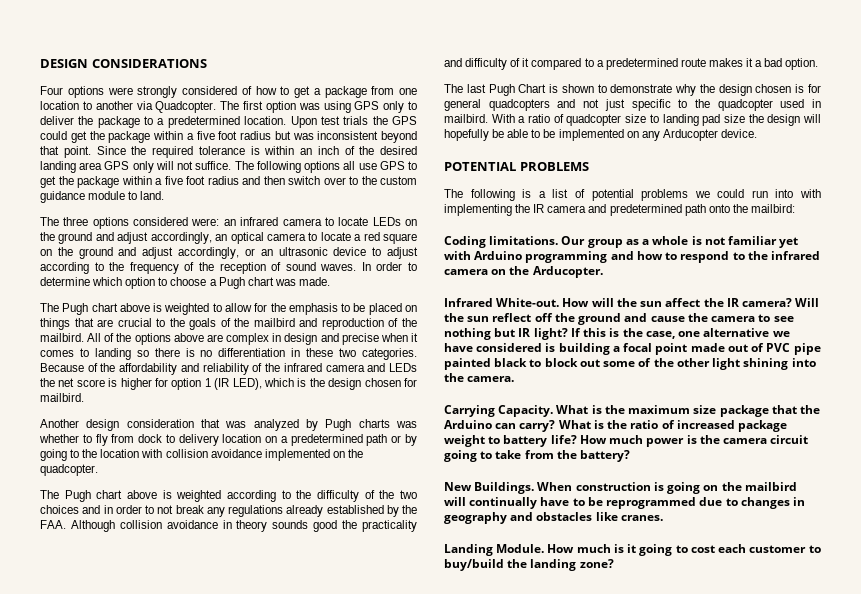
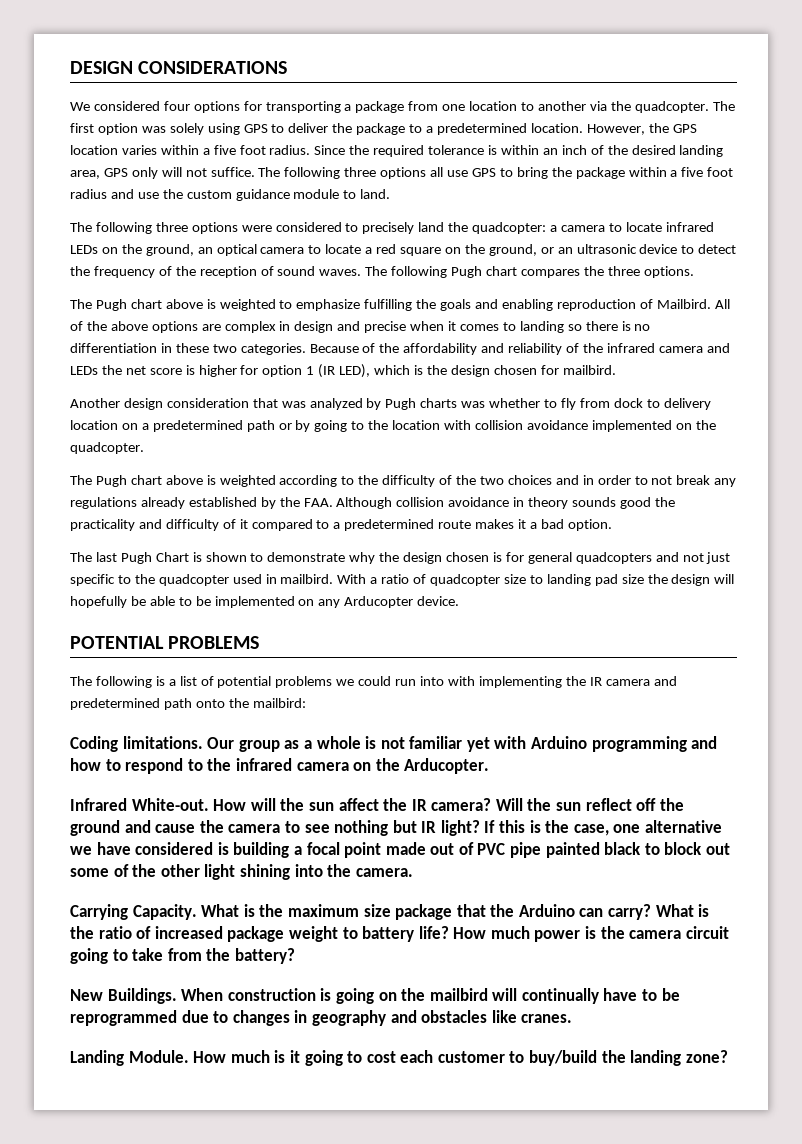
[40,86,310,98] Four options were strongly considered of how to get -> [70,101,341,113] We considered four options for transporting
[155,101,217,113] Quadcopter. -> [610,101,709,113] the quadcopter.
(320, 106) none -> [169,123,204,135] solely
[383,101,405,113] only -> (268, 128) none
[290,116,418,128] [40,131,417,143] [40,146,91,158] Upon test trials the GPS could get the package within a five foot radius but was inconsistent beyond that point. -> [586,123,697,135] [70,145,311,155] However, the GPS location varies within a five foot radius.
[79,162,103,170] area -> [70,170,100,179] area,
(301, 167) none -> [344,167,377,177] three
[40,176,56,188] get -> [516,167,548,179] bring
[263,176,358,185] then switch over to -> [137,192,159,199] use
[63,217,369,229] three options considered were: an infrared camera to locate -> [95,222,714,234] following three options were considered to precisely land the quadcopter: a camera to locate infrared
[58,232,212,244] ground and adjust accordingly, -> [145,244,194,256] ground,
[78,247,240,259] ground and adjust accordingly, -> [488,244,537,256] ground,
[386,247,418,259] [40,262,104,274] adjust according to -> [698,244,737,254] detect
[361,262,417,271] [40,277,330,289] In order to determine which option to choose a Pugh chart was made. -> [365,266,694,278] The following Pugh chart compares the three options.
[224,303,417,315] [40,318,418,330] [40,333,84,342] allow for the emphasis to be placed on things that are crucial to the goals of the mailbird and reproduction of the mailbird. -> [296,299,711,311] emphasize fulfilling the goals and enabling reproduction of Mailbird.
[134,333,204,345] options above -> [110,321,198,333] above options

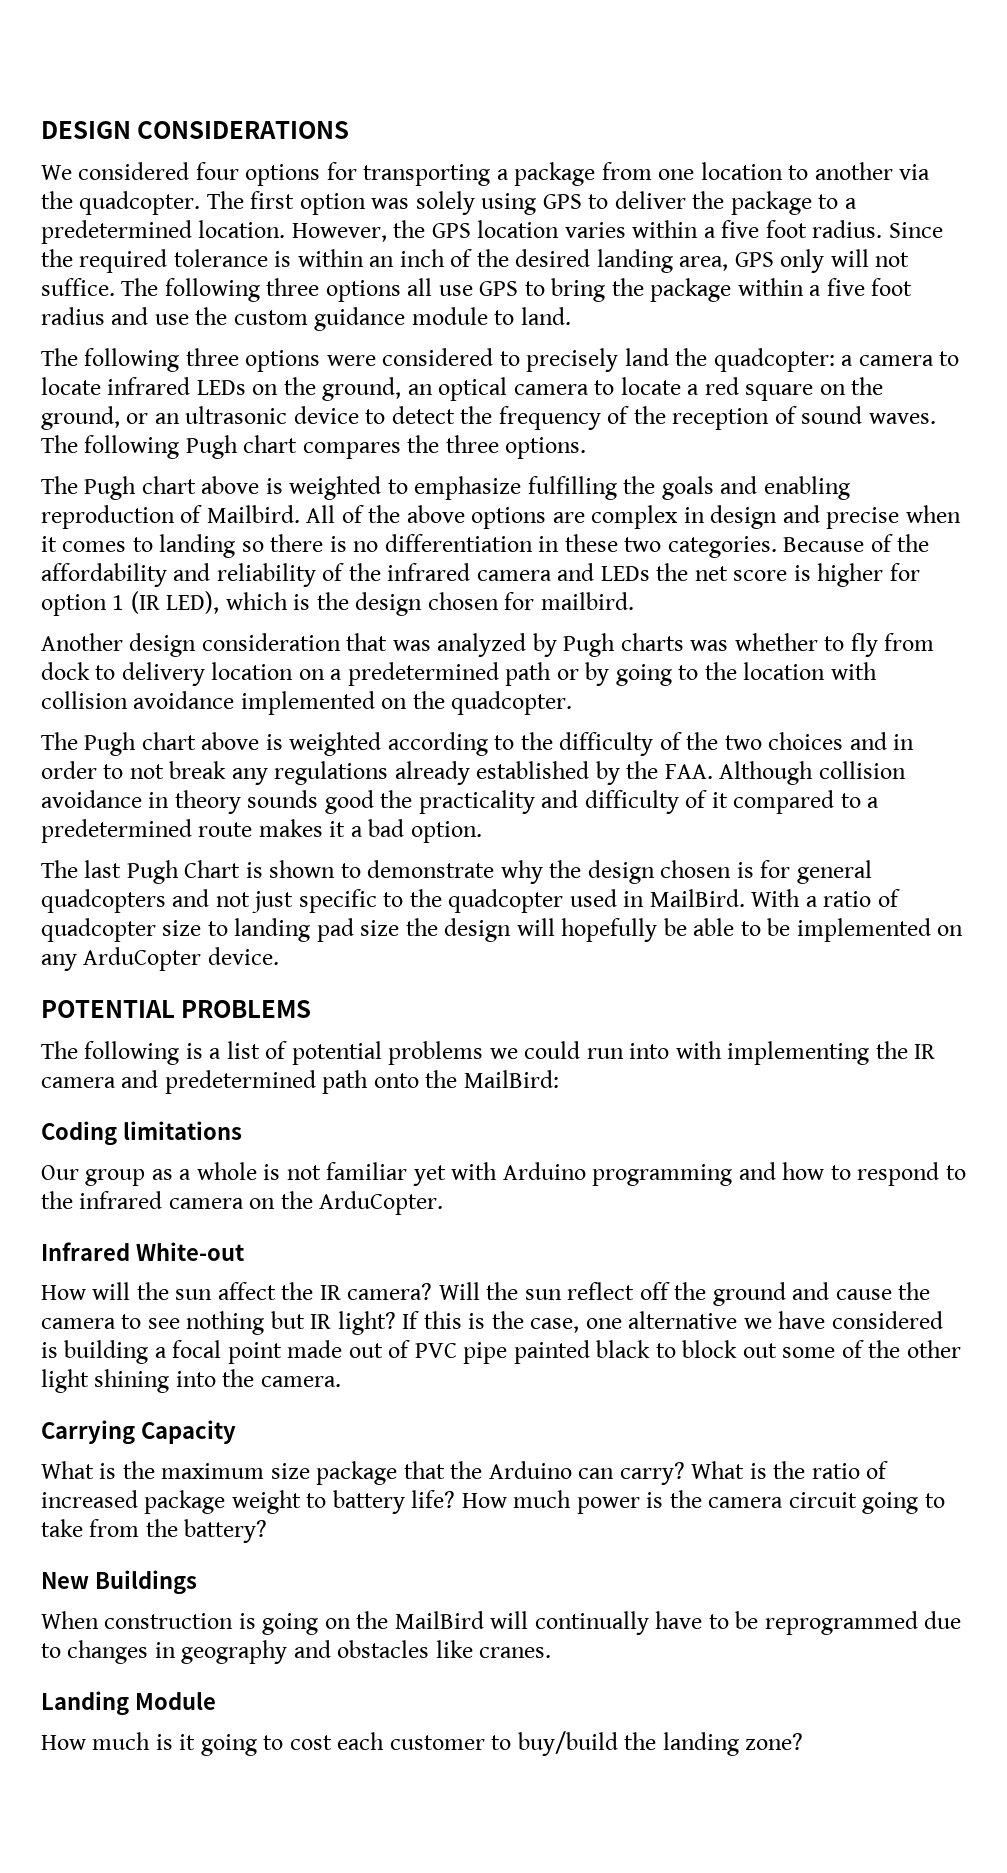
[280,574,334,584] mailbird. -> [649,889,745,907] MailBird.
[344,596,414,608] Arducopter -> [83,947,202,971] ArduCopter
[252,698,306,708] mailbird: -> [463,1070,559,1088] MailBird:
[122,736,203,749] limitations. -> [122,1121,242,1140] limitations //
[404,758,490,774] Arducopter. -> [319,1191,444,1215] ArduCopter.
[131,798,209,811] White-out. -> [135,1242,244,1261] White-out //
[132,904,197,920] Capacity. -> [140,1420,236,1444] Capacity //
[107,988,177,1004] Buildings. -> [94,1570,197,1595] Buildings //
[429,988,488,1001] mailbird -> [394,1611,484,1629] MailBird
[128,1050,189,1063] Module. -> [134,1692,216,1710] Module //

